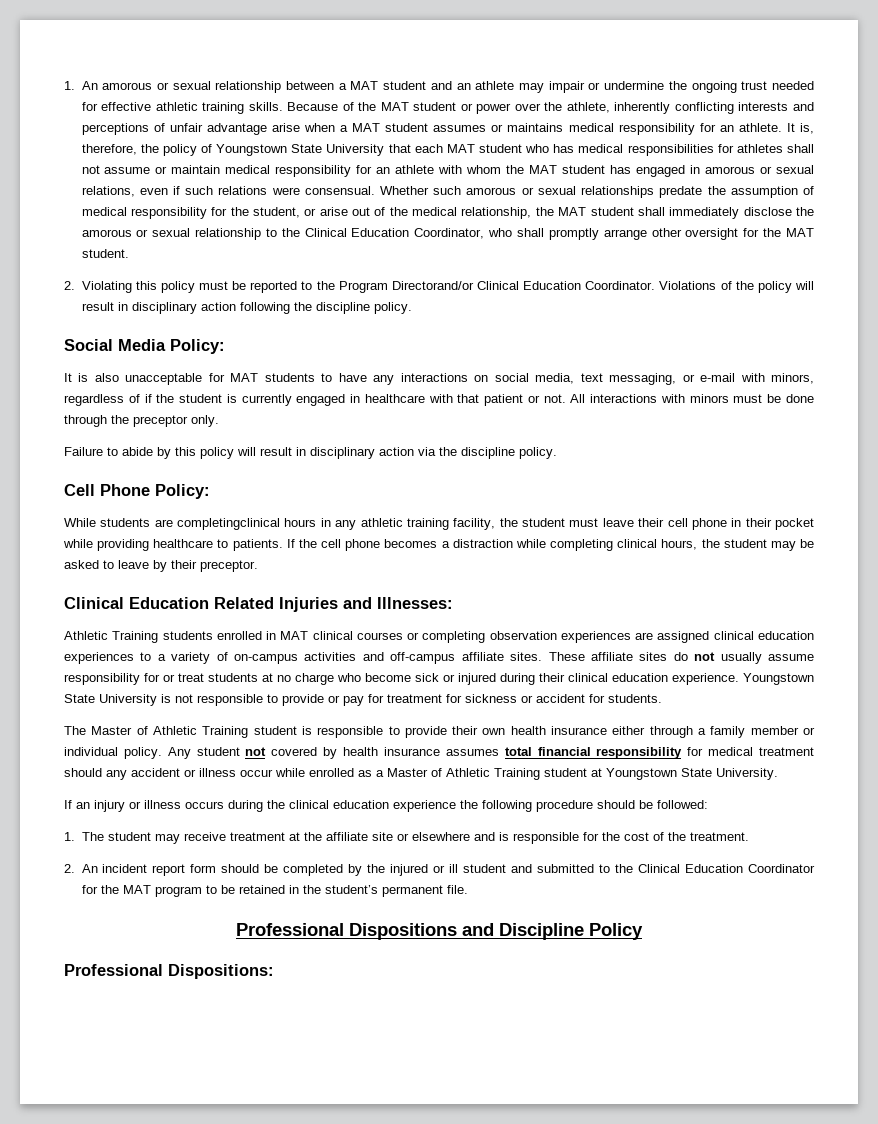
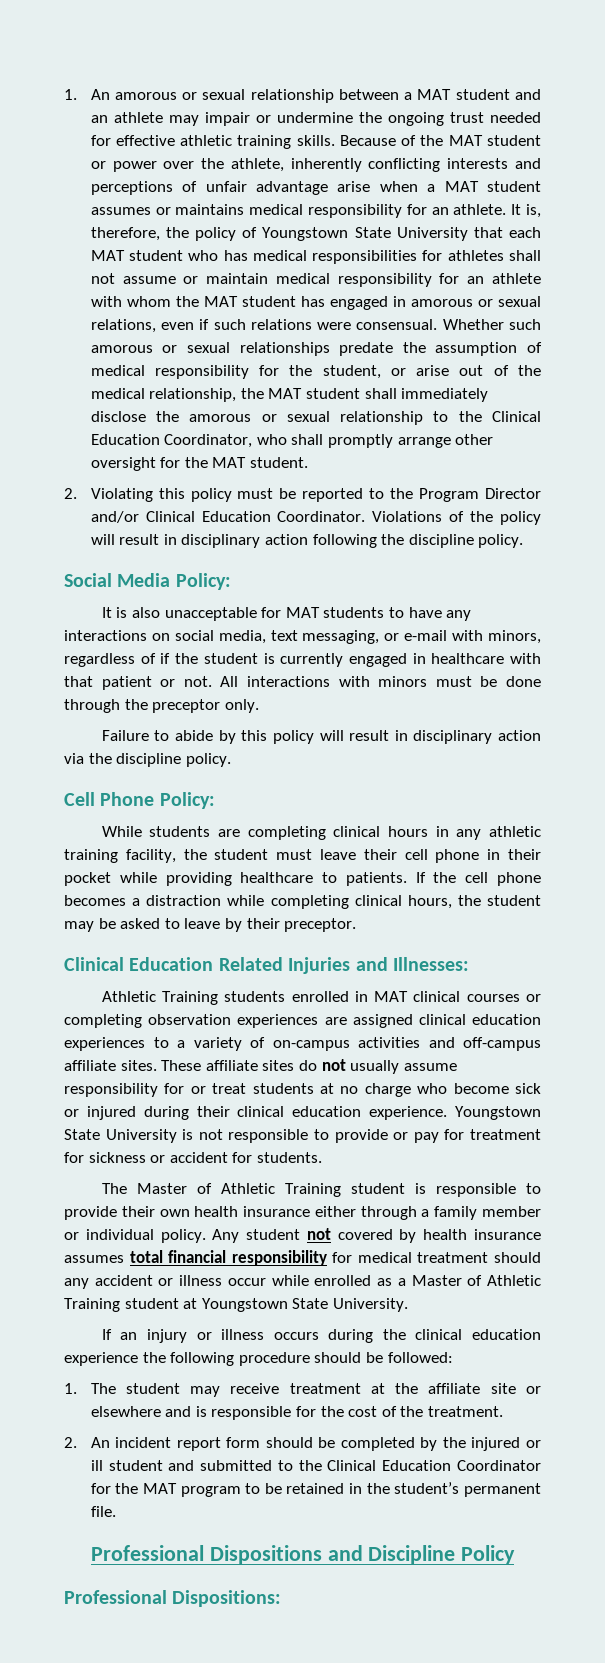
[391,281,474,290] Directorand/or -> [485,488,542,499] [90,511,139,523] Director and/or
[177,518,281,530] completingclinical -> [247,826,381,840] completing clinical

